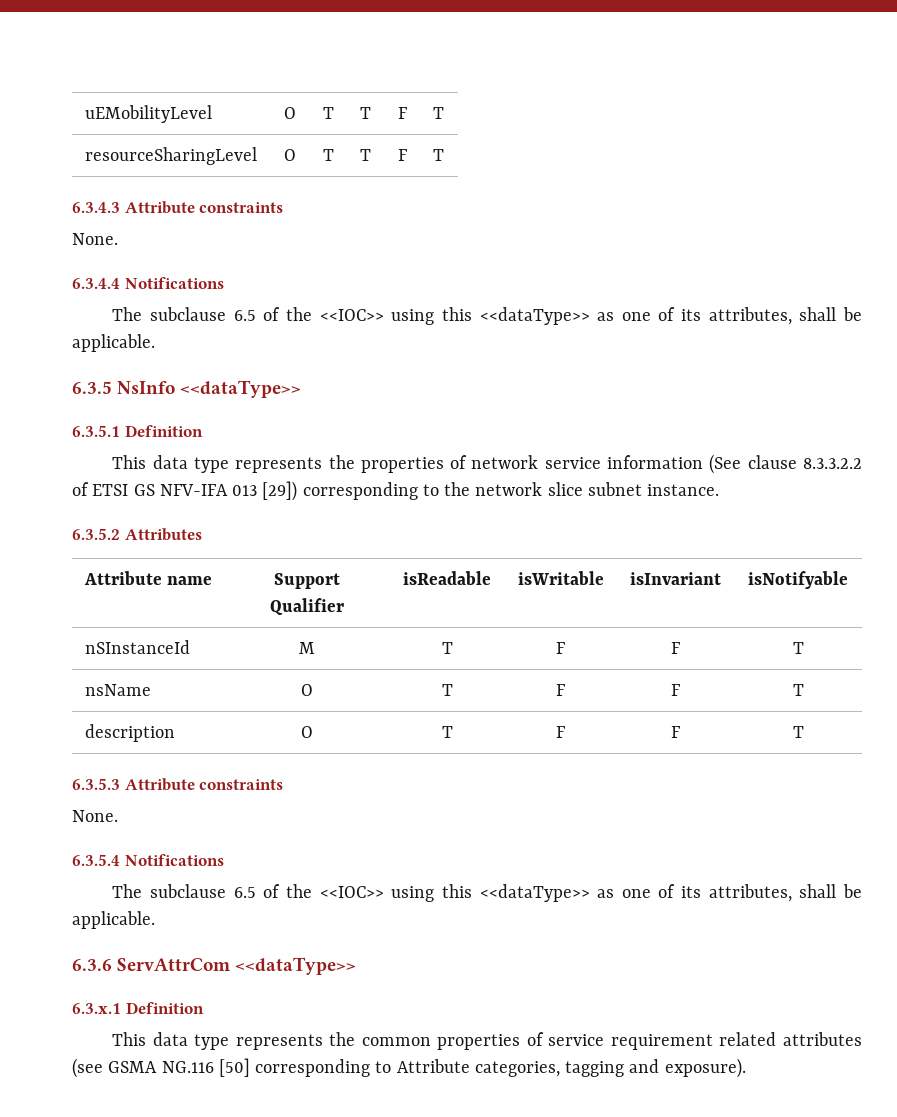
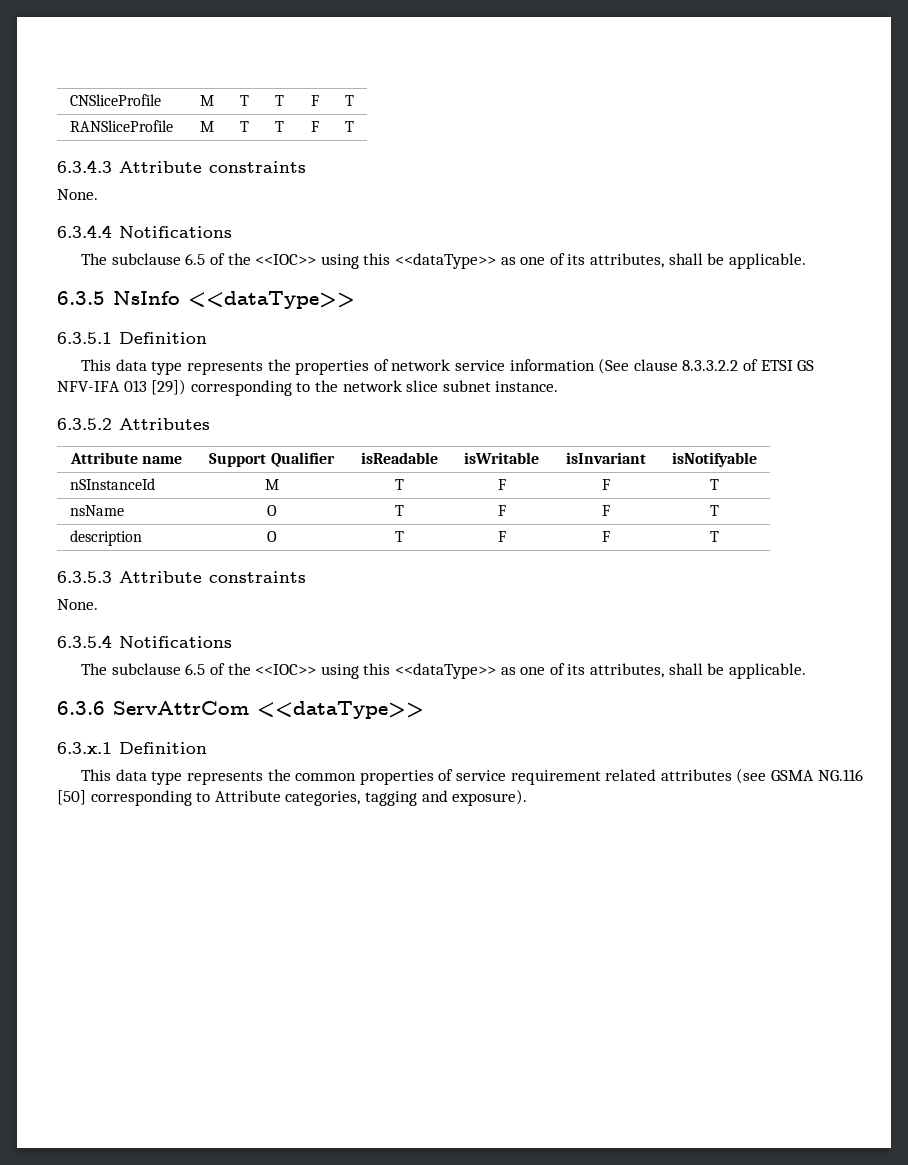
[84,105,212,123] [284,107,296,119] [322,107,334,119] [360,107,371,119] [397,107,407,119] [433,107,444,119] [84,147,257,165] [284,149,296,161] uEMobilityLevel | O | T | T | F | T // resourceSharingLevel | O -> [69,94,161,106] [199,95,214,106] [239,95,249,106] [275,95,284,106] [310,95,319,106] [344,95,354,106] [69,120,173,132] [199,121,214,132] CNSliceProfile | M | T | T | F | T // RANSliceProfile | M

